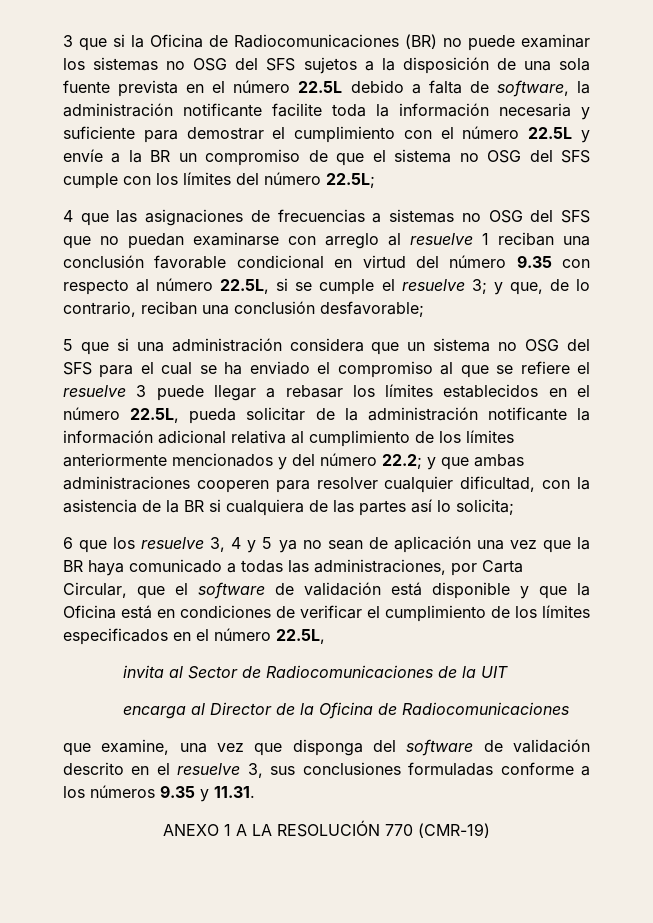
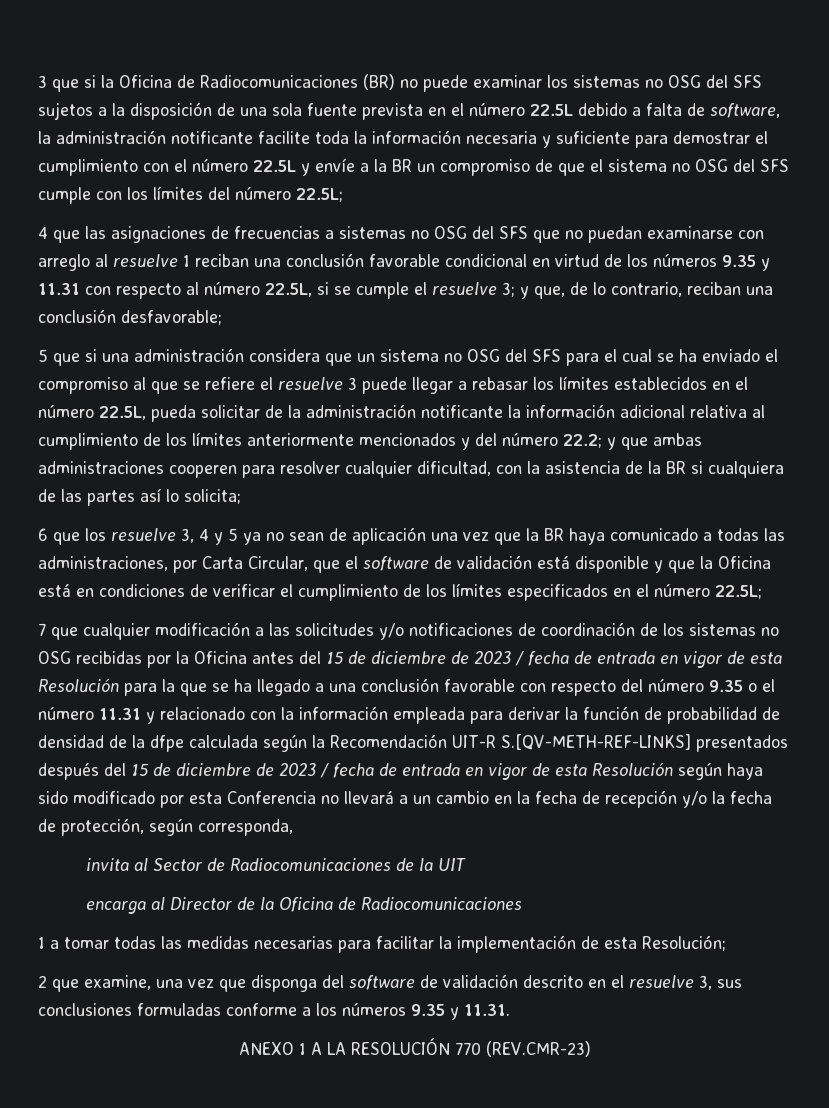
[415,255,552,268] del número 9.35 -> [604,254,770,271] [38,283,80,295] de los números 9.35 y 11.31
[276,629,325,644] 22.5L, -> [715,585,762,599] [38,622,779,640] [38,651,782,668] [38,678,775,696] [38,706,780,724] [38,734,788,752] [38,763,763,780] [38,790,772,808] [38,818,293,836] 22.5L; // 7 que cualquier modificación a las solicitudes y/o notificaciones de coordinación de los sistemas no OSG recibidas por la Oficina antes del 15 de diciembre de 2023 / fecha de entrada en vigor de esta Resolución para la que se ha llegado a una conclusión favorable con respecto del número 9.35 o el número 11.31 y relacionado con la información empleada para derivar la función de probabilidad de densidad de la dfpe calculada según la Recomendación UIT-R S.[QV-METH-REF-LINKS] presentados después del 15 de diciembre de 2023 / fecha de entrada en vigor de esta Resolución según haya sido modificado por esta Conferencia no llevará a un cambio en la fecha de recepción y/o la fecha de protección, según corresponda,
(570, 708) none -> [38,935,726,953] [38,975,47,988] 1 a tomar todas las medidas necesarias para facilitar la implementación de esta Resolución; // 2
[418,823,490,838] (CMR-19) -> [485,1041,591,1057] (REV.CMR-23)

